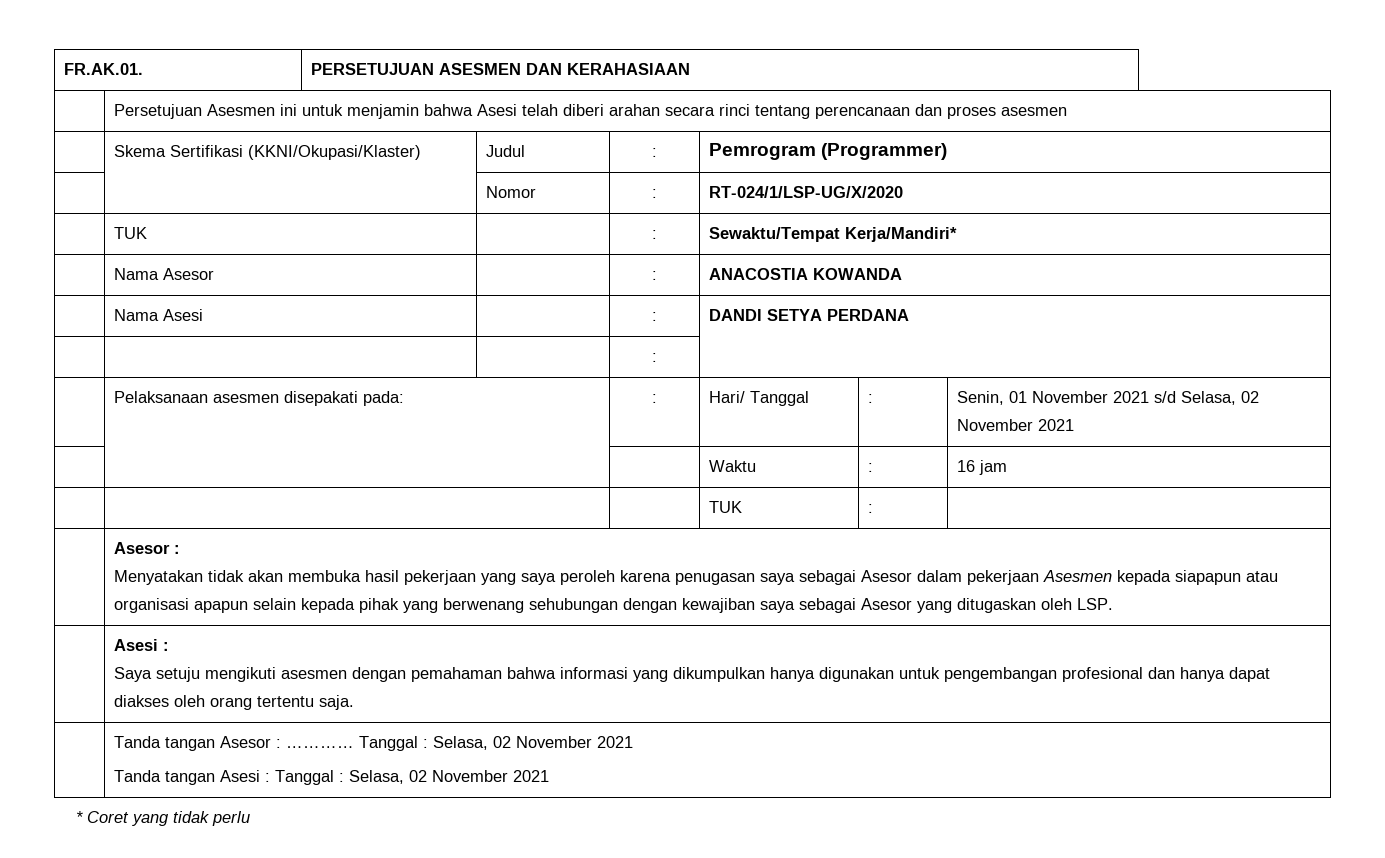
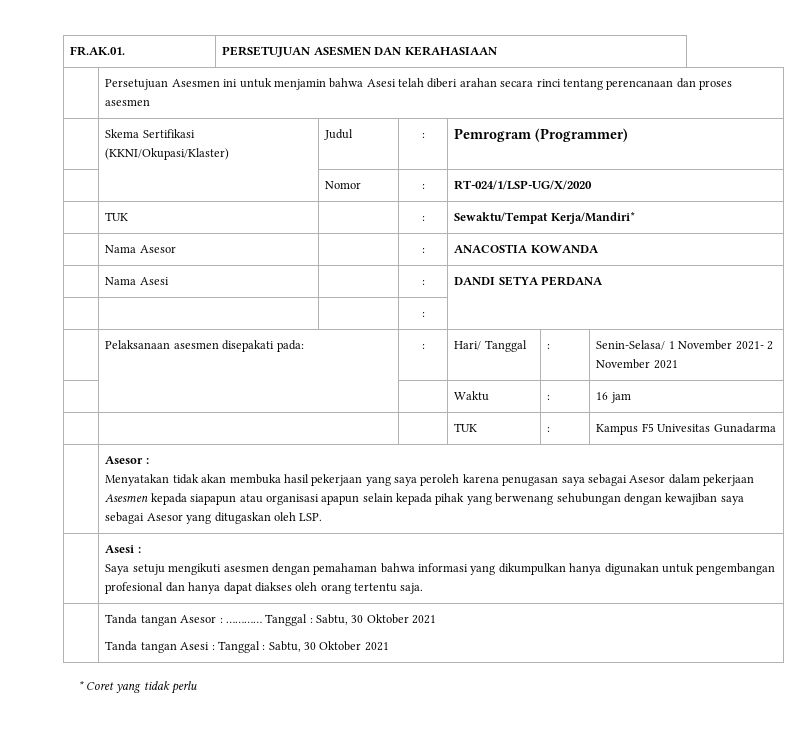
[957,391,1260,405] Senin, 01 November 2021 s/d Selasa, 02 -> [596,340,773,350] Senin-Selasa/ 1 November 2021- 2
(874, 508) none -> [596,423,776,435] Kampus F5 Univesitas Gunadarma
[433,736,593,750] Selasa, 02 November -> [316,614,409,625] Sabtu, 30 Oktober
[349,770,509,784] Selasa, 02 November -> [268,641,362,652] Sabtu, 30 Oktober

